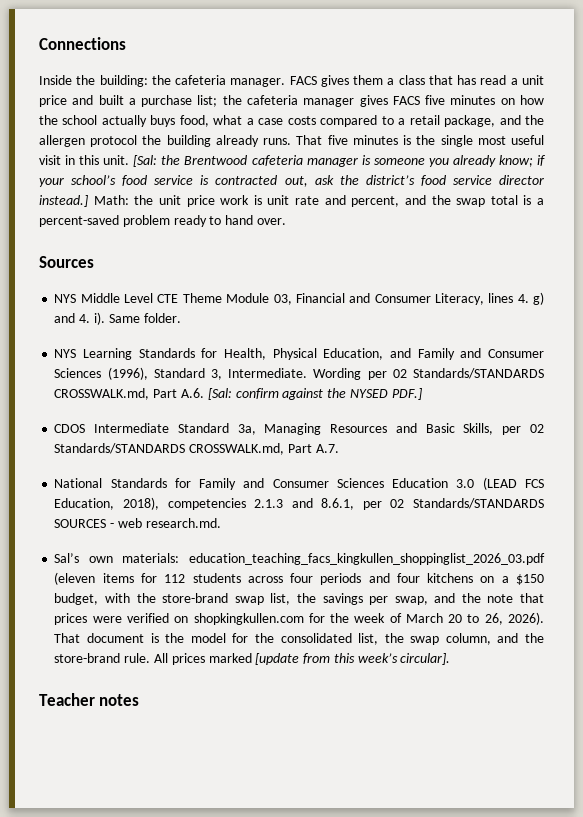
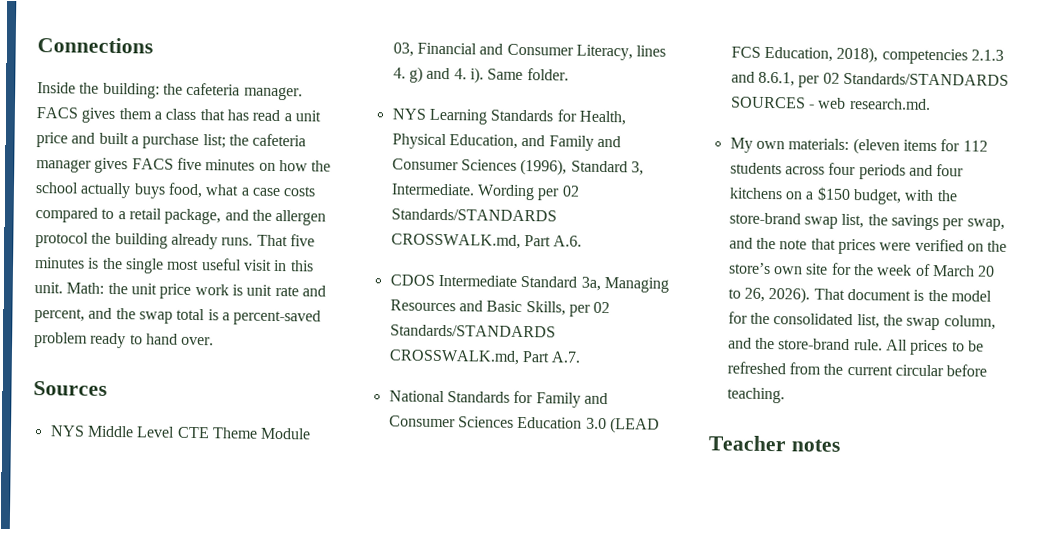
[133,155,545,167] [39,175,544,187] [39,195,88,207] [Sal: the Brentwood cafeteria manager is someone you already know; if your school’s food service is contracted out, ask the district’s food service director instead.] -> (63, 288) none
[207,388,422,400] [Sal: confirm against the NYSED PDF.] -> (583, 241) none
[54,553,80,563] Sal’s -> [729,137,753,153] My
[189,553,545,565] education_teaching_facs_kingkullen_shoppinglist_2026_03.pdf -> (850, 144) none
[193,613,304,625] shopkingkullen.com -> [987,240,1008,252] [727,262,829,275] the store’s own site
[208,653,451,665] marked [update from this week’s circular]. -> [951,340,984,352] [726,361,988,377] [726,387,785,404] to be refreshed from the current circular before teaching.

